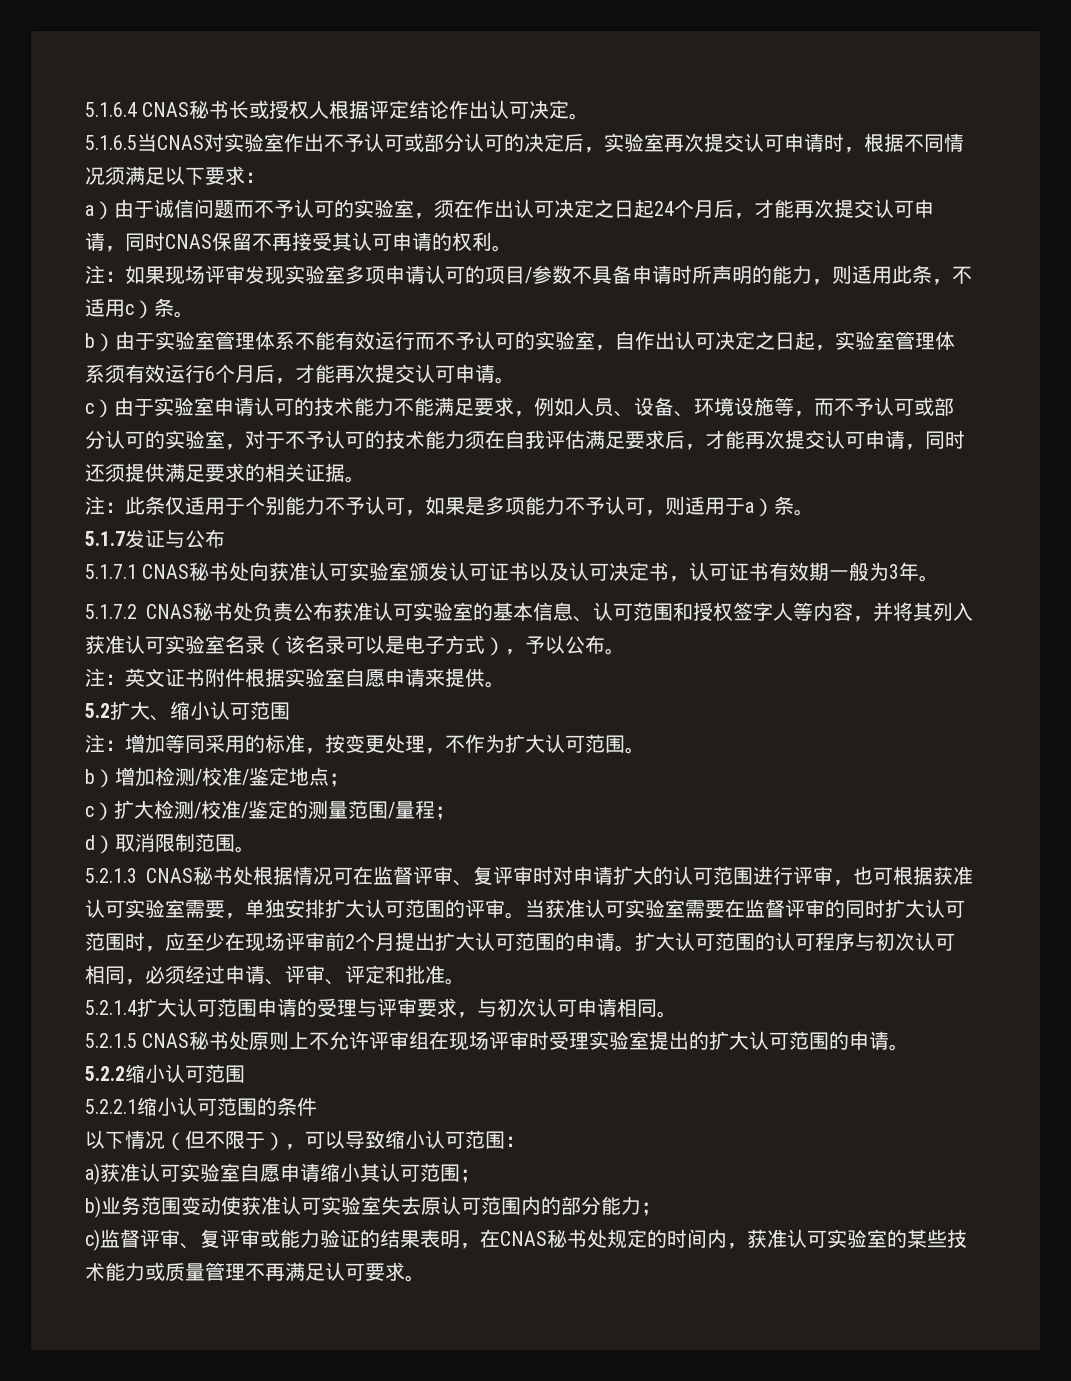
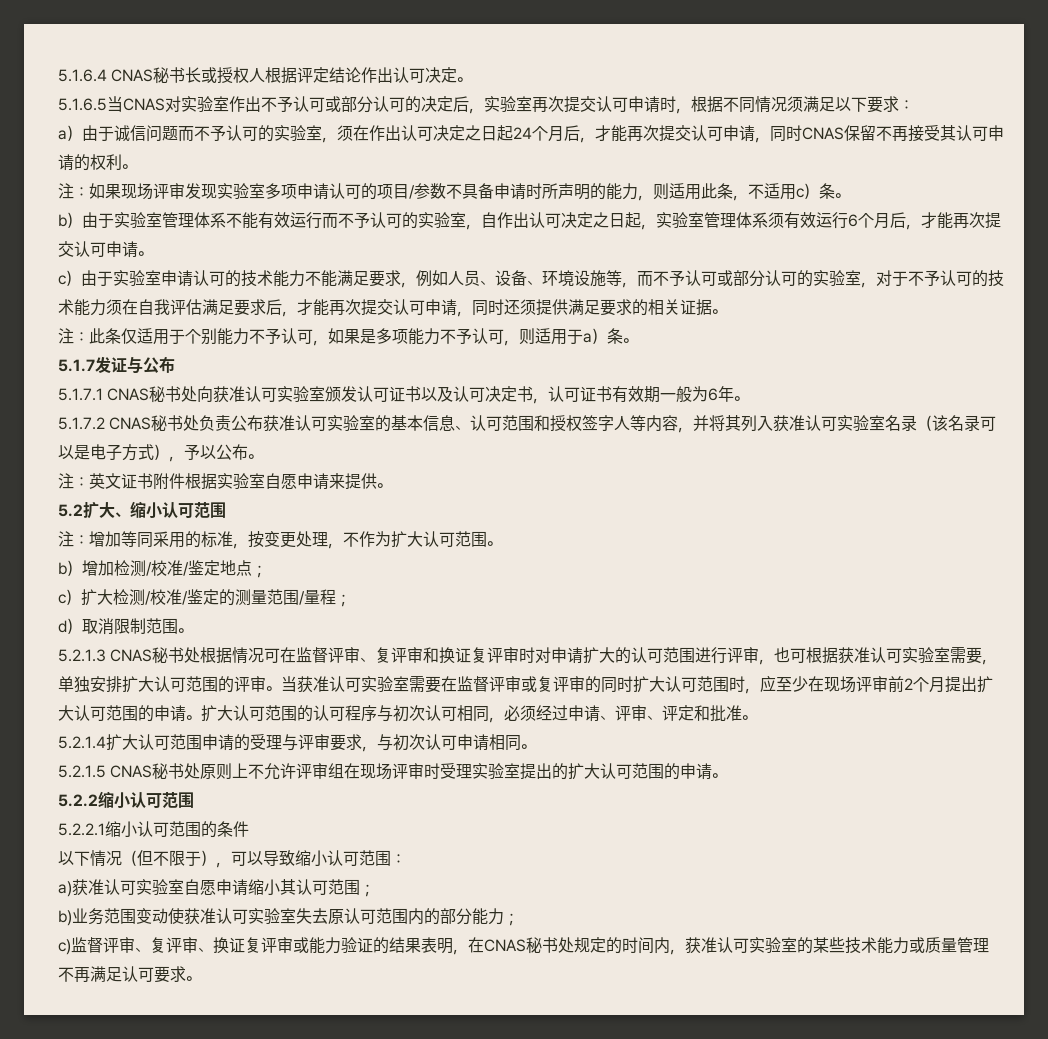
[889,564,900,579] 3 -> [708,388,719,401] 6
(533, 875) none -> [423,647,520,664] 和换证复评审
(825, 908) none -> [521,676,585,692] 或复评审
(260, 1238) none -> [198,937,293,954] 、换证复评审

